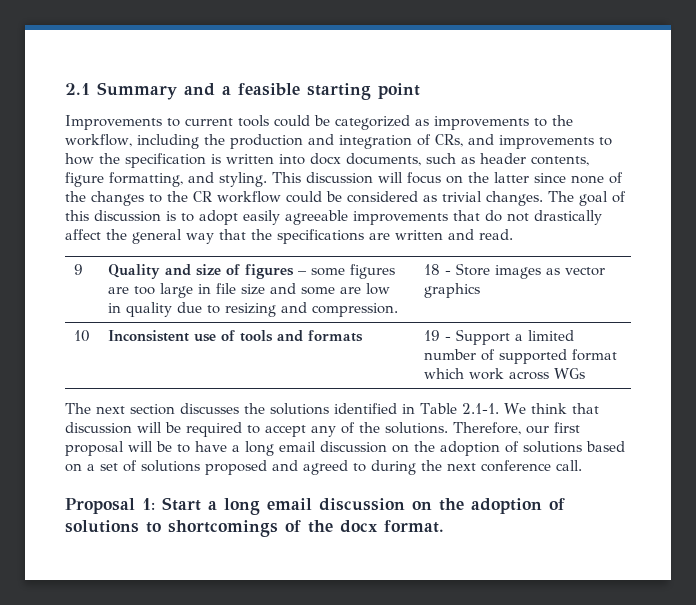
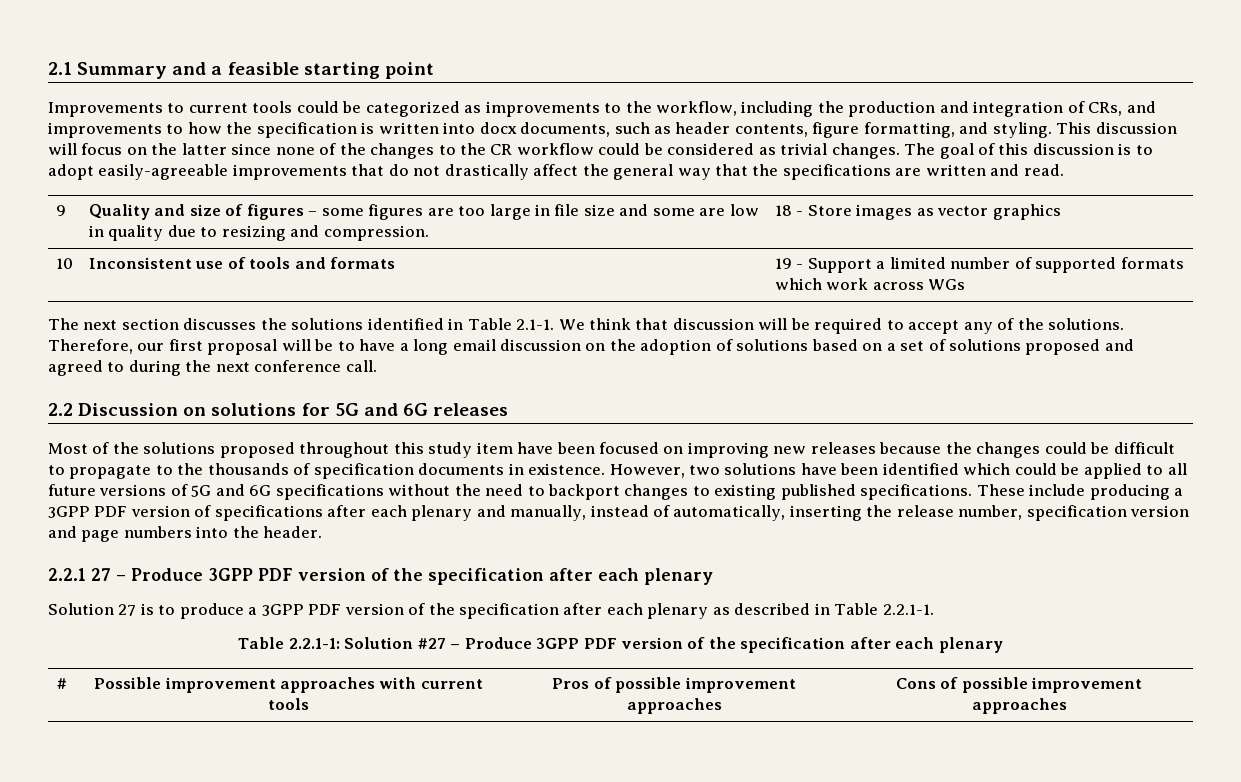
[243,210,348,225] easily agreeable -> [98,164,229,180] easily-agreeable
[571,349,617,361] format -> [1120,257,1184,269] formats
[65,497,565,515] [65,520,444,537] Proposal 1: Start a long email discussion on the adoption of solutions to shortcomings of the docx format. -> [48,403,509,416] [48,442,1175,458] [48,463,1187,479] [48,484,1184,500] [48,505,1190,521] [48,526,323,542] [48,568,713,585] [48,603,934,619] [238,637,1003,653] [56,678,67,689] [94,677,483,693] [268,698,309,710] [552,677,796,693] [626,698,722,714] [895,677,1143,693] [971,698,1067,714] 2.2 Discussion on solutions for 5G and 6G releases // Most of the solutions proposed throughout this study item have been focused on improving new releases because the changes could be difficult to propagate to the thousands of specification documents in existence. However, two solutions have been identified which could be applied to all future versions of 5G and 6G specifications without the need to backport changes to existing published specifications. These include producing a 3GPP PDF version of specifications after each plenary and manually, instead of automatically, inserting the release number, specification version and page numbers into the header. // 2.2.1 27 – Produce 3GPP PDF version of the specification after each plenary // Solution 27 is to produce a 3GPP PDF version of the specification after each plenary as described in Table 2.2.1-1. // Table 2.2.1-1: Solution #27 – Produce 3GPP PDF version of the specification after each plenary // # | Possible improvement approaches with current tools | Pros of possible improvement approaches | Cons of possible improvement approaches

